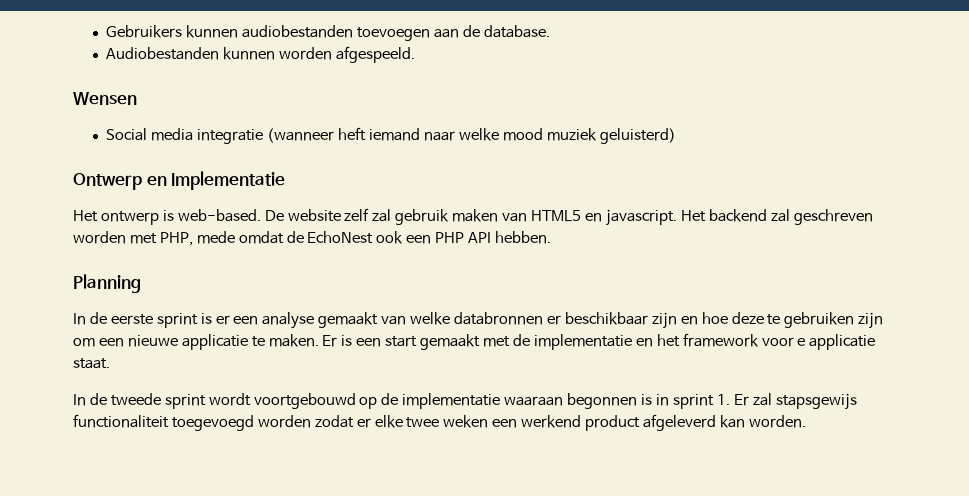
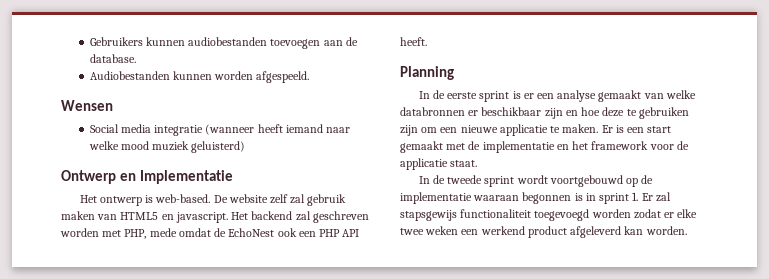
[338,127,367,141] heft -> [257,124,283,133] heeft
[495,231,552,244] hebben. -> [400,37,427,46] heeft.
[797,338,806,346] e -> [676,141,689,150] de

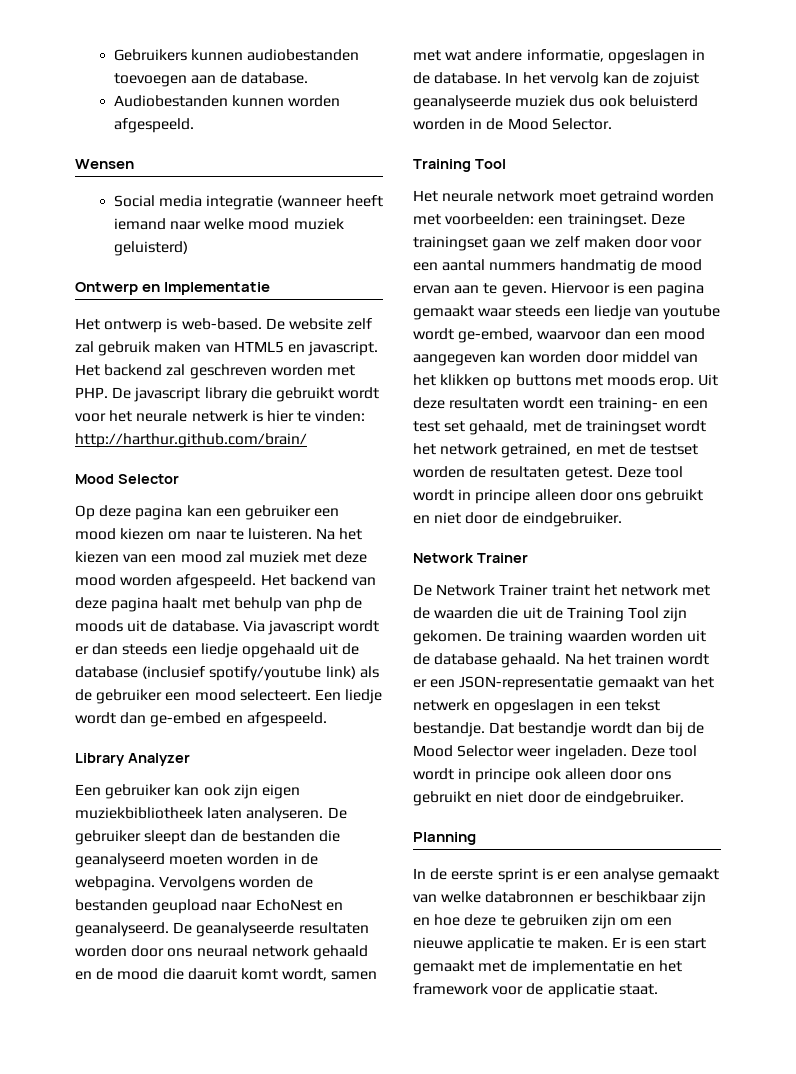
[124,228,360,239] [400,37,427,46] PHP, mede omdat de EchoNest ook een PHP API heeft. -> [75,387,380,402] [75,410,366,422] [75,433,307,448] [75,474,179,484] [75,505,340,520] [75,528,363,540] [75,551,368,563] [75,574,376,589] [75,597,363,612] [75,620,380,635] [75,643,360,658] [75,666,379,681] [75,689,383,704] [75,712,327,727] [75,753,190,766] [75,784,300,799] [75,807,347,822] [75,830,340,845] [75,853,318,868] [75,876,313,891] [75,899,343,914] [75,922,369,937] [75,945,368,960] [75,968,378,981] [413,49,705,64] [413,72,700,87] [413,95,698,110] [413,118,612,130] [413,159,506,172] [413,190,714,205] [413,213,685,228] [413,236,703,251] [413,259,702,274] [413,282,705,297] [413,305,721,320] [413,328,705,343] [413,351,698,366] [413,374,719,389] [413,397,709,412] [413,420,707,435] [413,443,699,458] [413,466,683,481] [413,489,704,504] [413,512,622,527] [413,553,528,563] [413,584,711,596] [413,607,688,622] [413,630,706,645] [413,653,710,668] [413,676,714,691] [413,699,660,714] [413,722,705,737] [413,745,697,760] [413,768,672,783] [413,791,684,806] PHP. De javascript library die gebruikt wordt voor het neurale netwerk is hier te vinden: http://harthur.github.com/brain/ // Mood Selector // Op deze pagina kan een gebruiker een mood kiezen om naar te luisteren. Na het kiezen van een mood zal muziek met deze mood worden afgespeeld. Het backend van deze pagina haalt met behulp van php de moods uit de database. Via javascript wordt er dan steeds een liedje opgehaald uit de database (inclusief spotify/youtube link) als de gebruiker een mood selecteert. Een liedje wordt dan ge-embed en afgespeeld. // Library Analyzer // Een gebruiker kan ook zijn eigen muziekbibliotheek laten analyseren. De gebruiker sleept dan de bestanden die geanalyseerd moeten worden in de webpagina. Vervolgens worden de bestanden geupload naar EchoNest en geanalyseerd. De geanalyseerde resultaten worden door ons neuraal network gehaald en de mood die daaruit komt wordt, samen met wat andere informatie, opgeslagen in de database. In het vervolg kan de zojuist geanalyseerde muziek dus ook beluisterd worden in de Mood Selector. // Training Tool // Het neurale network moet getraind worden met voorbeelden: een trainingset. Deze trainingset gaan we zelf maken door voor een aantal nummers handmatig de mood ervan aan te geven. Hiervoor is een pagina gemaakt waar steeds een liedje van youtube wordt ge-embed, waarvoor dan een mood aangegeven kan worden door middel van het klikken op buttons met moods erop. Uit deze resultaten wordt een training- en een test set gehaald, met de trainingset wordt het network getrained, en met de testset worden de resultaten getest. Deze tool wordt in principe alleen door ons gebruikt en niet door de eindgebruiker. // Network Trainer // De Network Trainer traint het network met de waarden die uit de Training Tool zijn gekomen. De training waarden worden uit de database gehaald. Na het trainen wordt er een JSON-representatie gemaakt van het netwerk en opgeslagen in een tekst bestandje. Dat bestandje wordt dan bij de Mood Selector weer ingeladen. Deze tool wordt in principe ook alleen door ons gebruikt en niet door de eindgebruiker.
[418,175,654,187] [400,192,671,204] [400,209,698,221] [400,226,687,238] // In de tweede sprint wordt voortgebouwd op de implementatie waaraan begonnen is in sprint 1. Er zal stapsgewijs functionaliteit toegevoegd worden zodat er elke twee weken een werkend product afgeleverd kan worden. -> (658, 989) none

